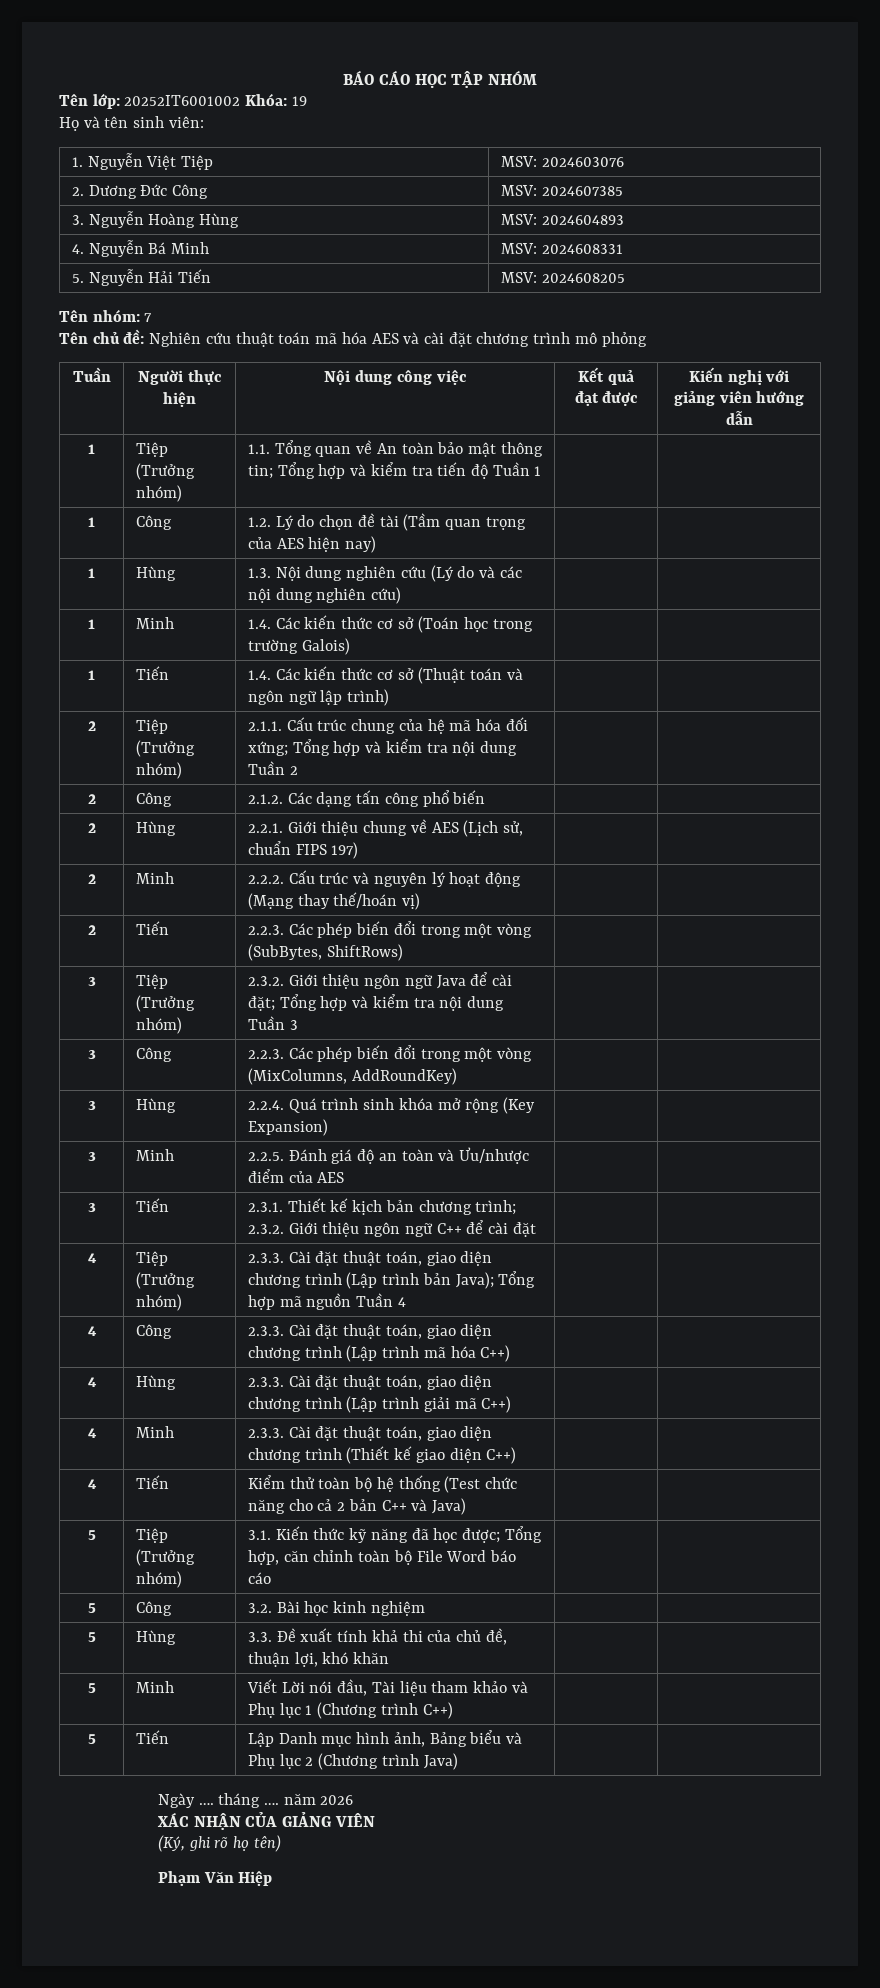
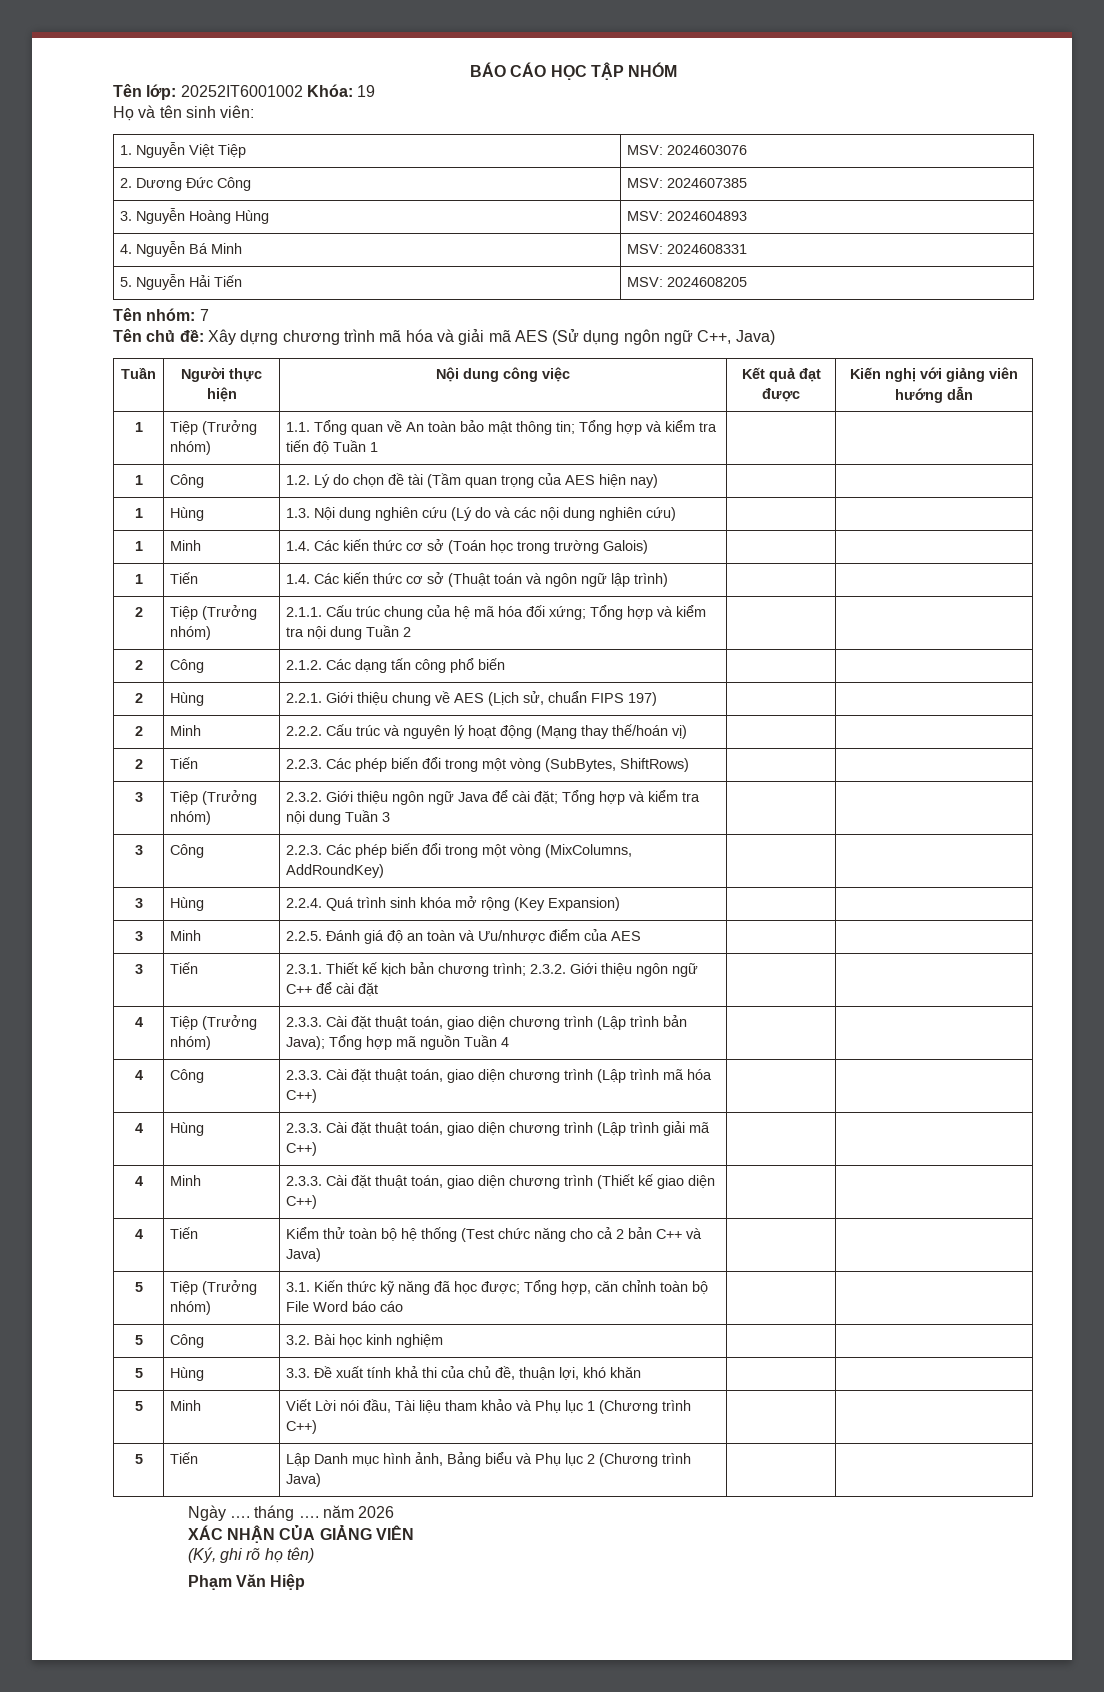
[149,332,647,347] Nghiên cứu thuật toán mã hóa AES và cài đặt chương trình mô phỏng -> [207,329,775,345] Xây dựng chương trình mã hóa và giải mã AES (Sử dụng ngôn ngữ C++, Java)

